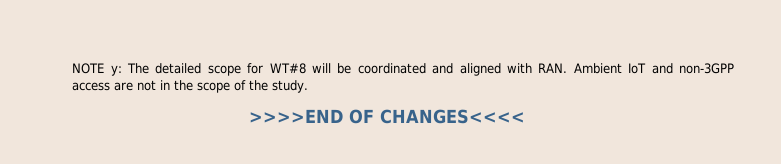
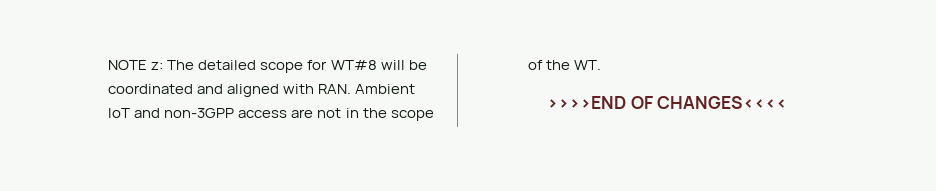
[110,65,122,76] y: -> [151,62,164,70] z:
[272,80,309,93] study. -> [574,60,602,70] WT.

